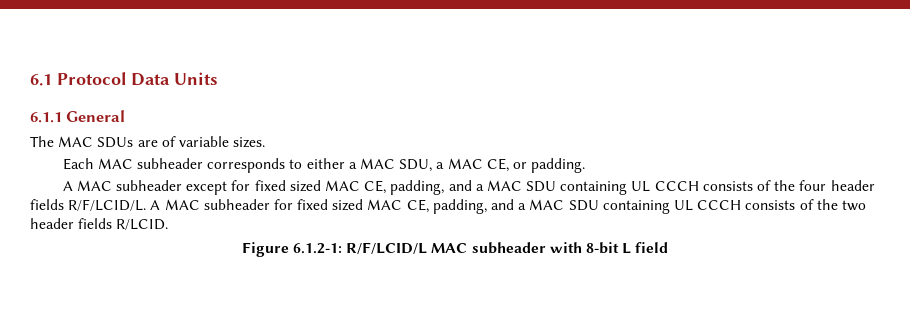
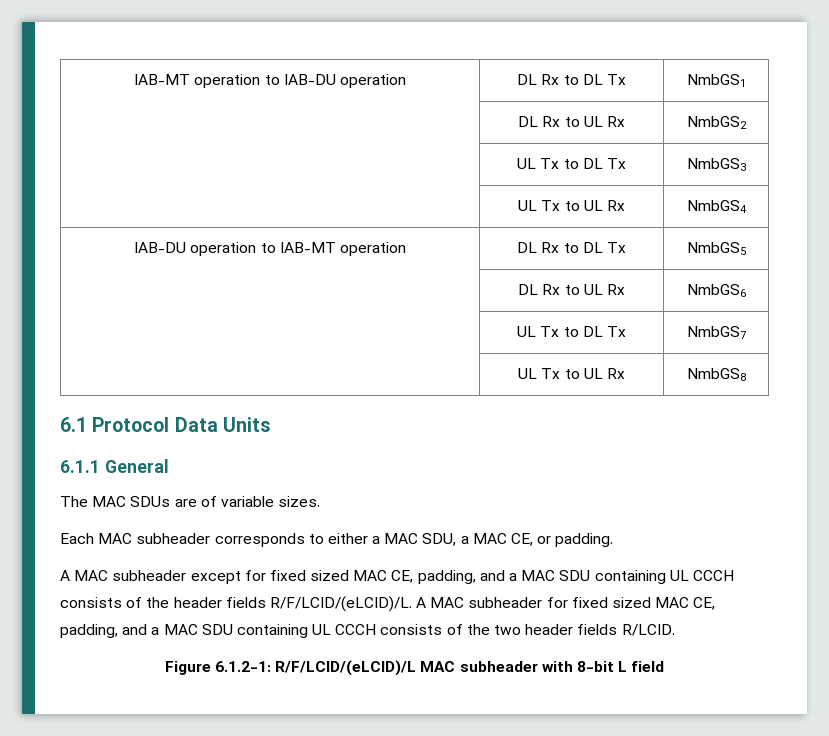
(30, 80) none -> [134,74,406,88] [517,74,626,85] [686,74,746,87] [518,116,625,127] [686,116,747,129] [517,158,626,169] [686,158,746,171] [518,200,625,211] [686,200,747,213] [134,242,406,256] [517,242,626,253] [686,242,746,255] [518,284,625,295] [686,284,746,297] [517,326,626,337] [686,326,746,339] [518,368,625,379] [686,368,746,381] IAB-MT operation to IAB-DU operation | DL Rx to DL Tx | NmbGS1 // | DL Rx to UL Rx | NmbGS2 // | UL Tx to DL Tx | NmbGS3 // | UL Tx to UL Rx | NmbGS4 // IAB-DU operation to IAB-MT operation | DL Rx to DL Tx | NmbGS5 // | DL Rx to UL Rx | NmbGS6 // | UL Tx to DL Tx | NmbGS7 // | UL Tx to UL Rx | NmbGS8 //
[799,180,875,191] [30,199,147,211] four header fields R/F/LCID/L. -> [173,596,412,612] header fields R/F/LCID/(eLCID)/L.
[346,242,428,254] R/F/LCID/L -> [275,660,417,676] R/F/LCID/(eLCID)/L

